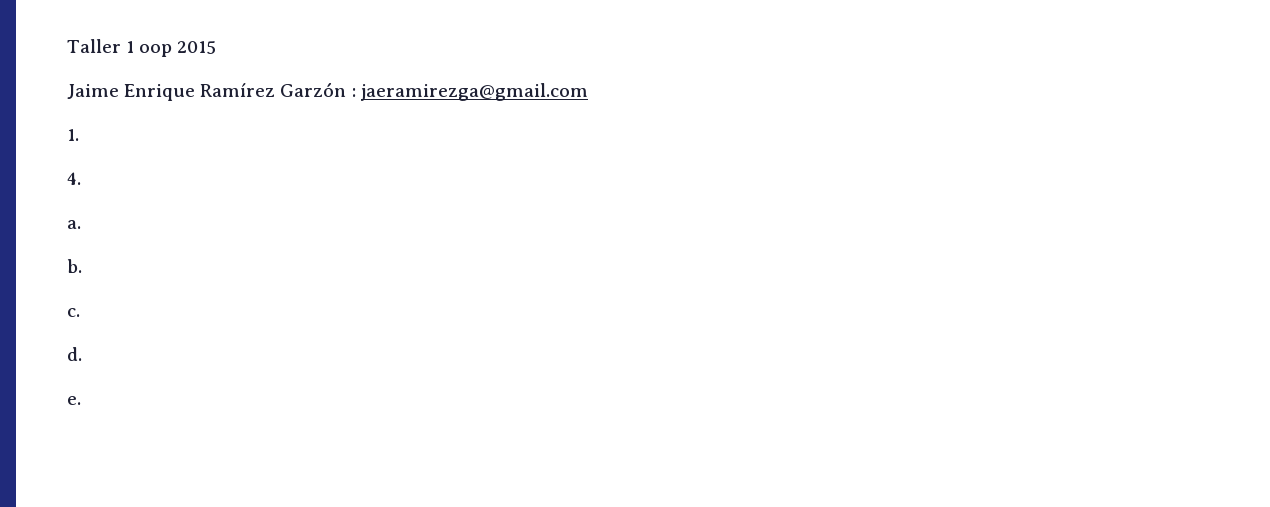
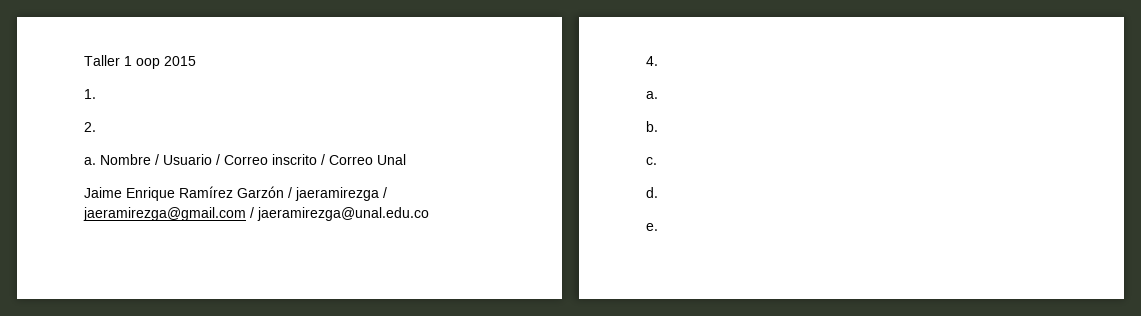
(217, 47) none -> [84,89,96,99] [84,122,96,132] [84,154,406,165] // 1. // 2. // a. Nombre / Usuario / Correo inscrito / Correo Unal
[351,88,356,97] : -> [288,187,387,201] / jaeramirezga /
[67,129,79,141] // 1. -> [250,207,429,221] / jaeramirezga@unal.edu.co

